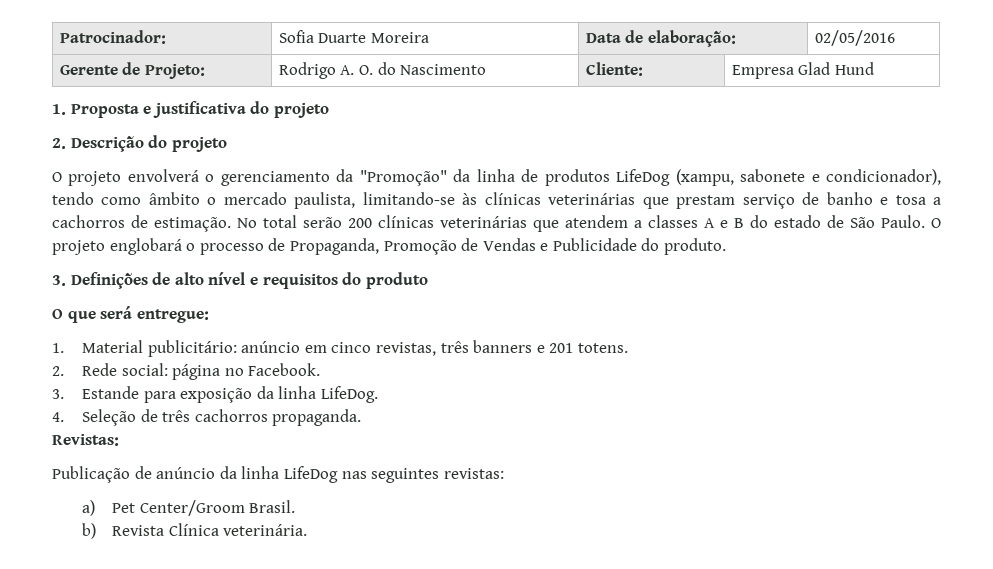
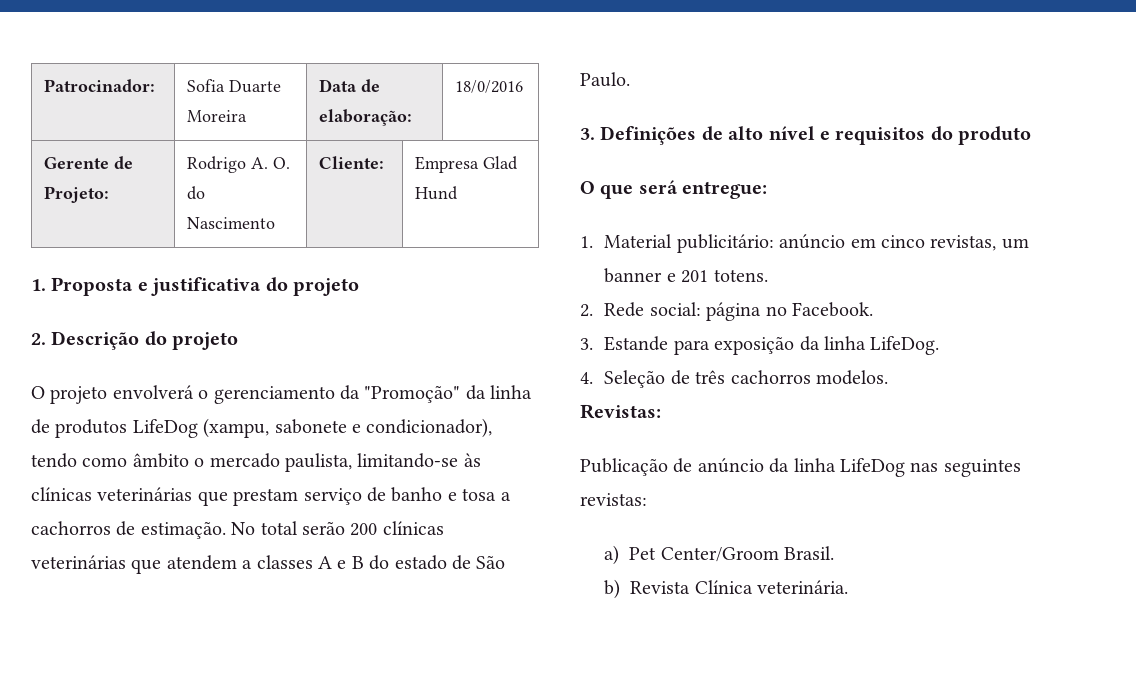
[814,30,895,46] 02/05/2016 -> [454,80,523,93] 18/0/2016
[931,218,941,228] [52,238,727,255] O projeto englobará o processo de Propaganda, Promoção de Vendas e Publicidade do produto. -> (630, 79) none
[440,340,533,353] três banners -> [1001,238,1029,249] [604,268,663,283] um banner
[272,409,362,426] propaganda. -> [815,370,888,385] modelos.

